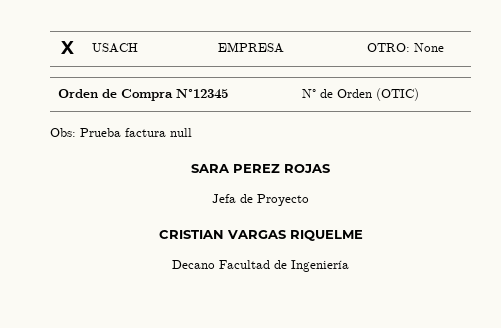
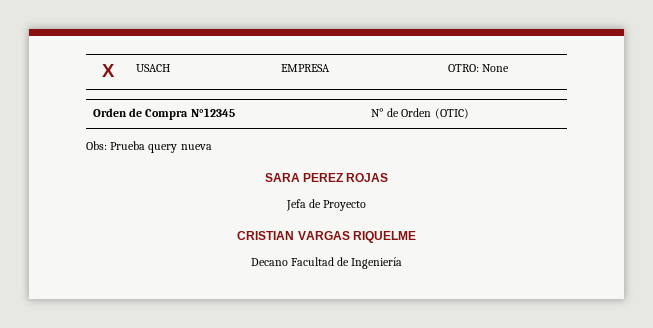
[125,128,192,137] factura null -> [148,144,212,153] query nueva

